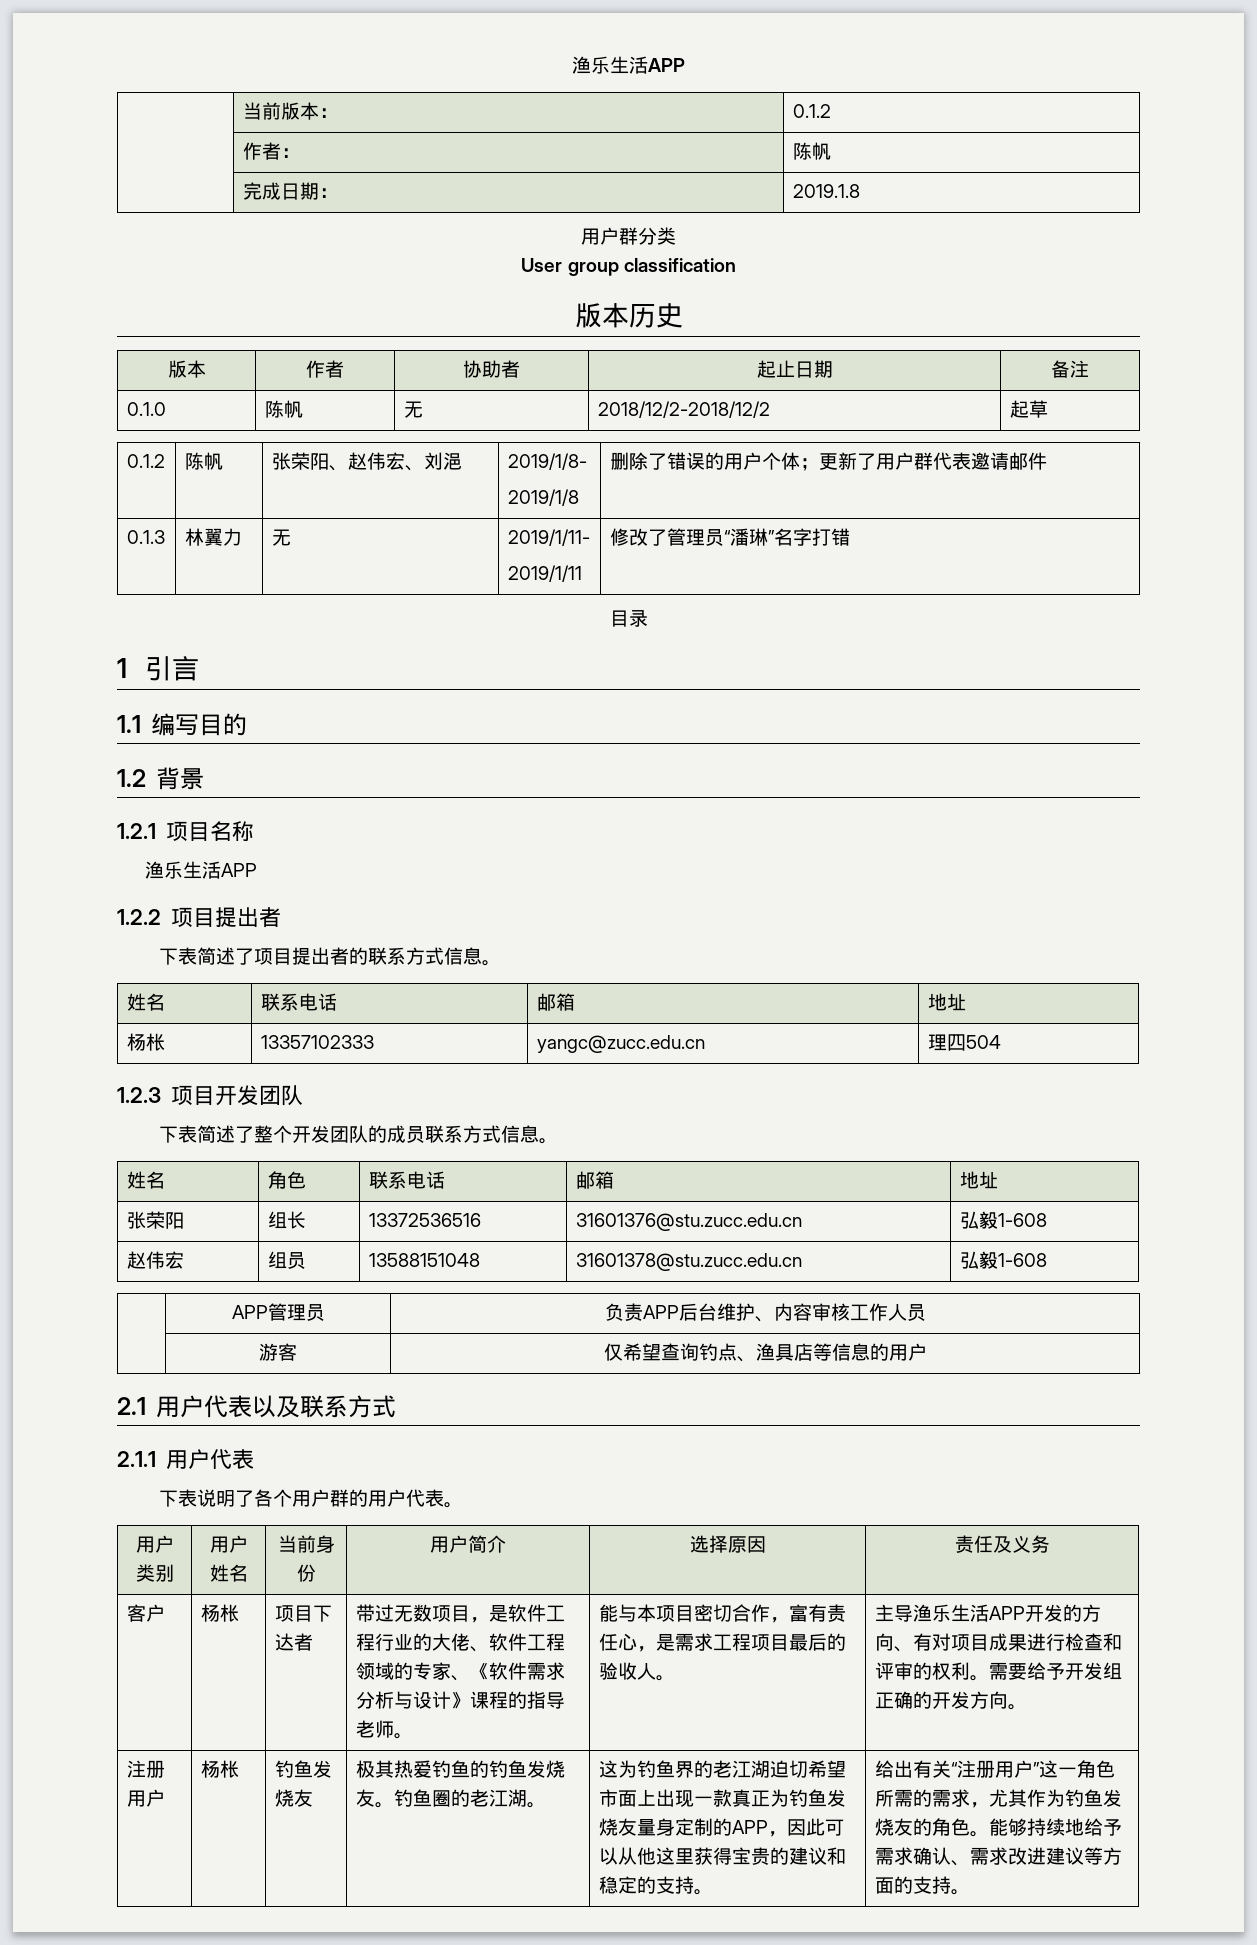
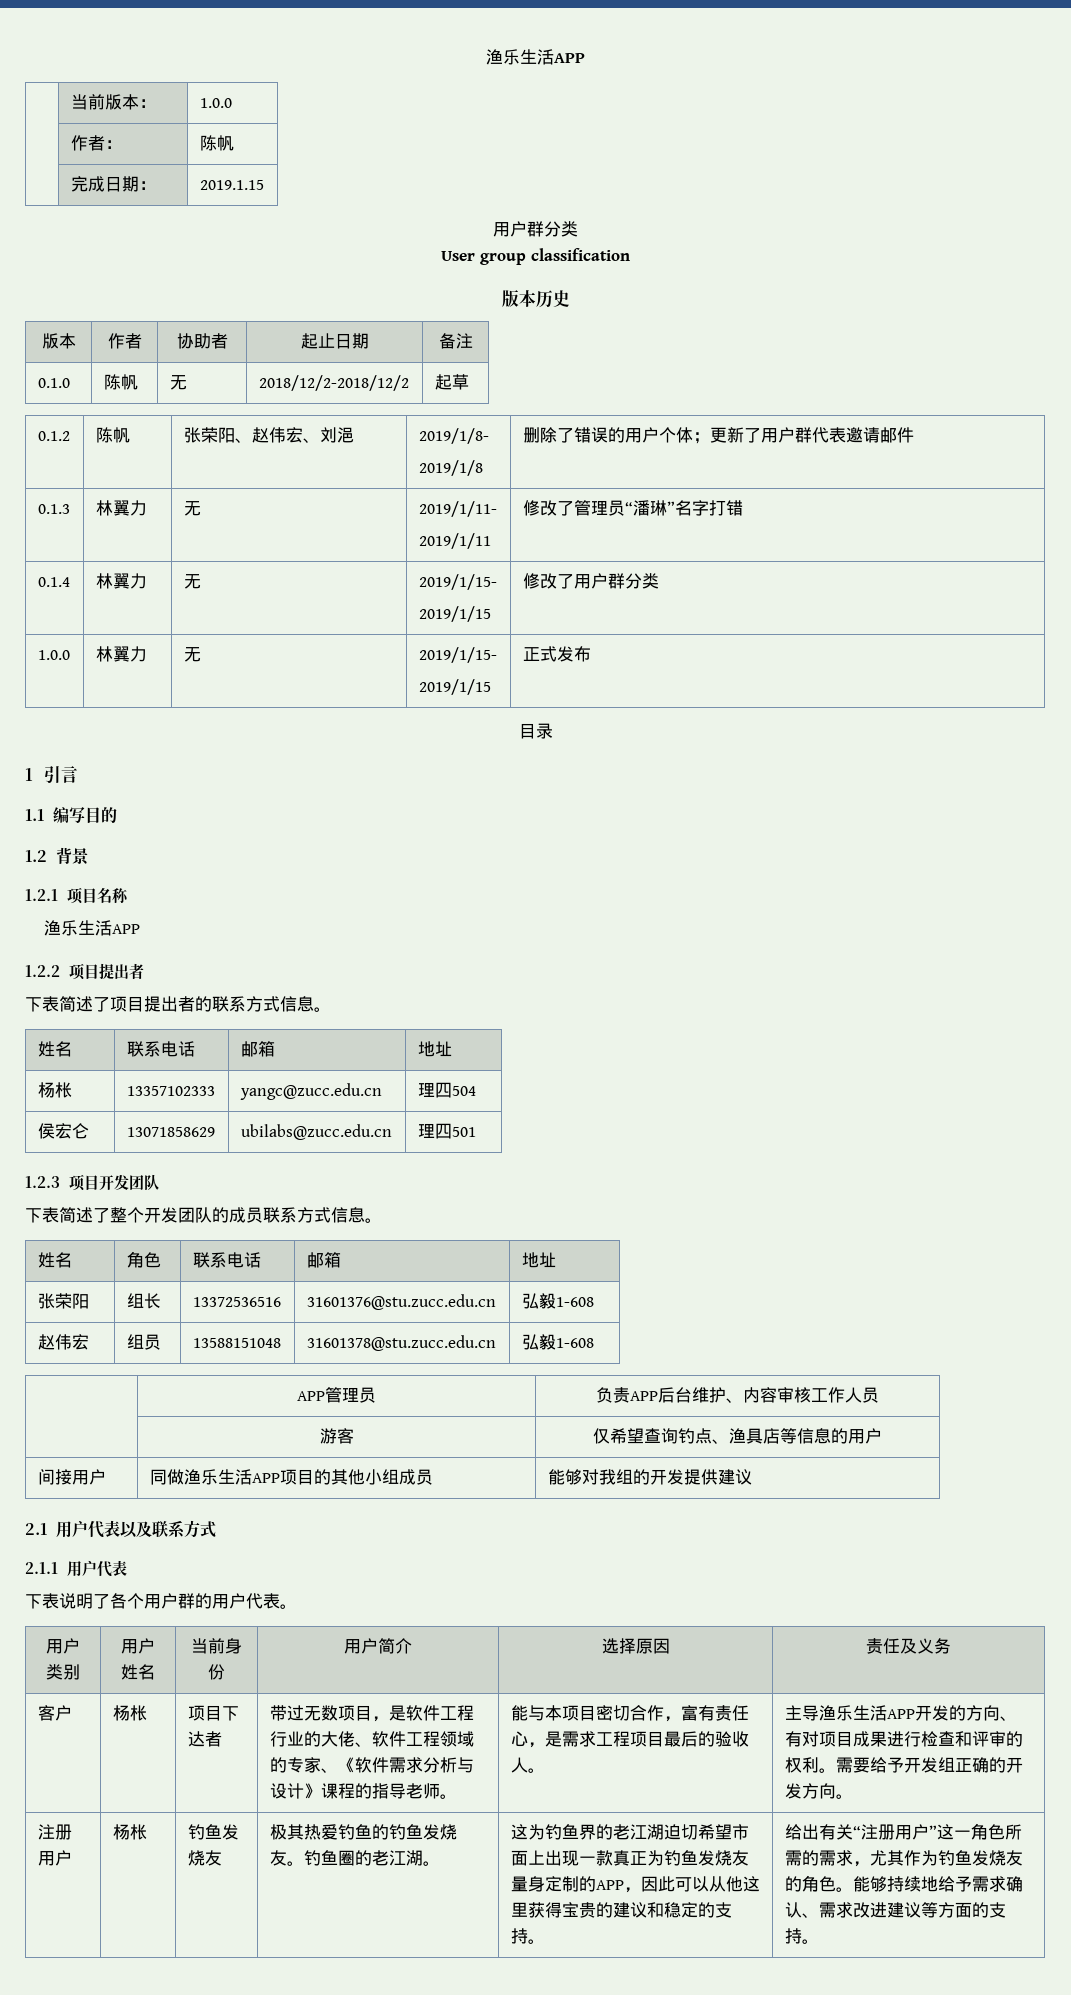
[792,104,831,118] 0.1.2 -> [199,98,232,108] 1.0.0
[792,184,860,198] 2019.1.8 -> [199,180,264,190] 2019.1.15
(850, 537) none -> [37,577,70,587] [95,573,147,589] [183,574,201,589] [418,574,497,590] [418,606,491,622] [522,573,659,589] [37,650,70,660] [95,646,147,662] [183,647,201,662] [418,647,497,663] [418,679,491,695] [522,646,591,662] // 0.1.4 | 林翼力 | 无 | 2019/1/15- // 2019/1/15 | 修改了用户群分类 // 1.0.0 | 林翼力 | 无 | 2019/1/15- // 2019/1/15 | 正式发布
(1001, 1042) none -> [37,1123,89,1139] [126,1127,215,1137] [240,1124,392,1140] [417,1123,476,1139] // 侯宏仑 | 13071858629 | ubilabs@zucc.edu.cn | 理四501
(927, 1352) none -> [37,1469,106,1485] [149,1469,433,1485] [547,1469,752,1485] // 间接用户 | 同做渔乐生活APP项目的其他小组成员 | 能够对我组的开发提供建议

